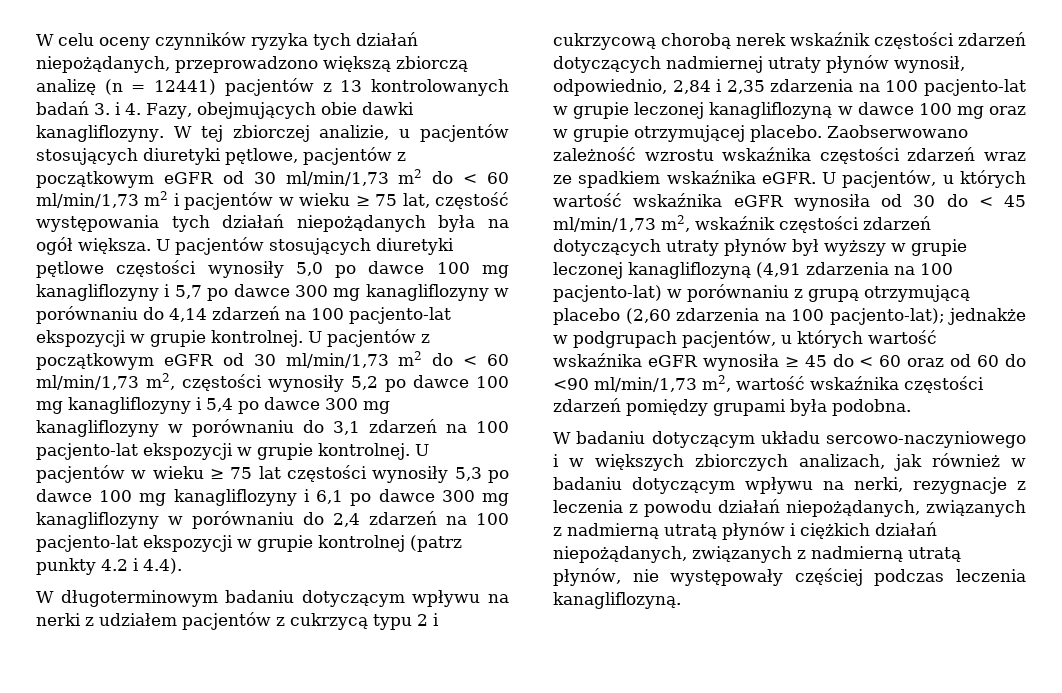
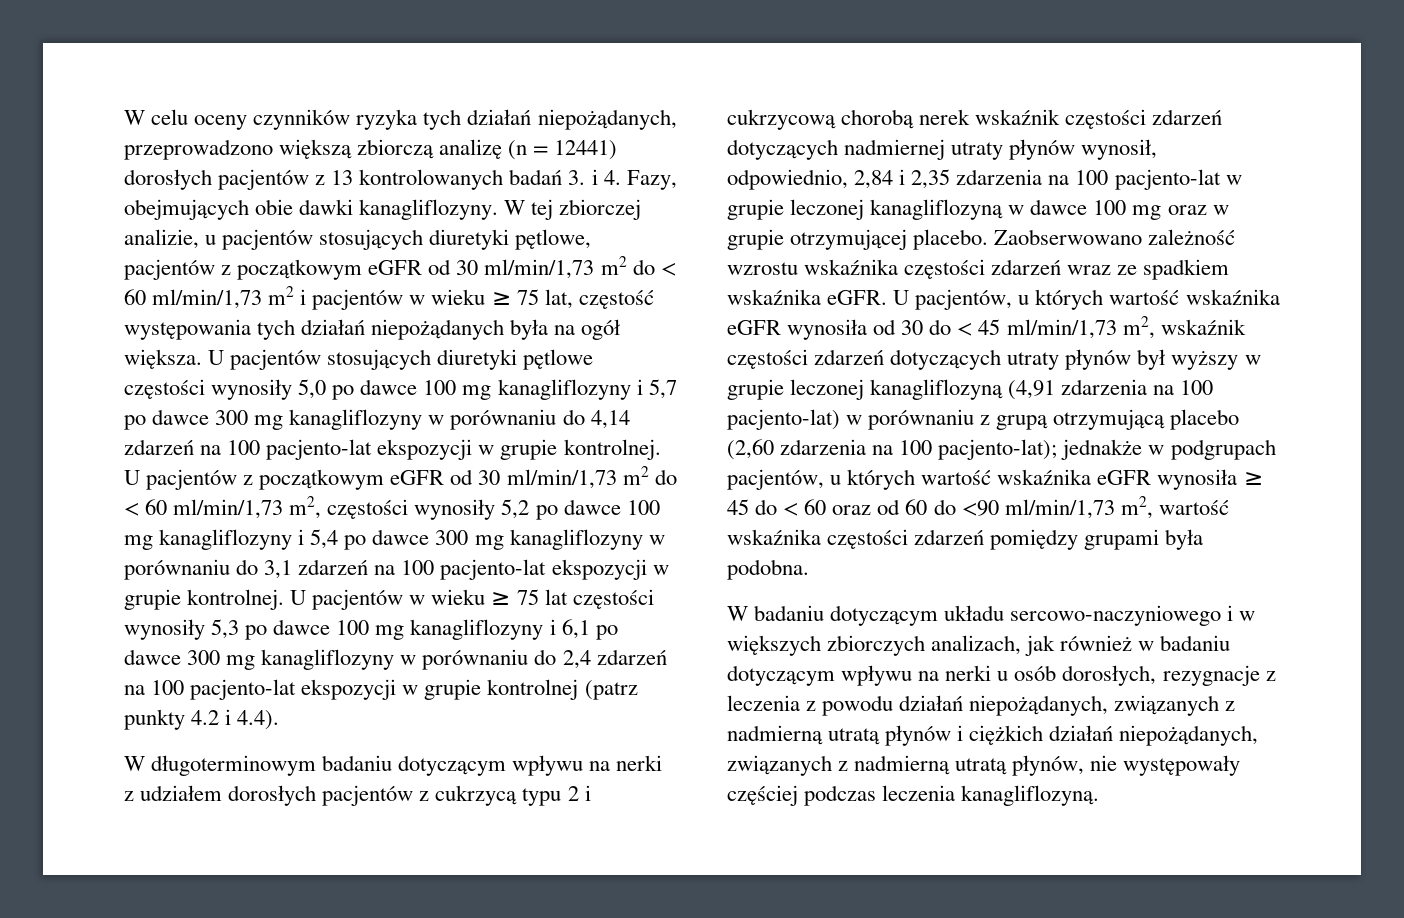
(217, 87) none -> [124,169,212,190] dorosłych
(177, 619) none -> [228,785,317,806] dorosłych
[854,477,903,492] nerki, -> [945,665,1157,686] nerki u osób dorosłych,

